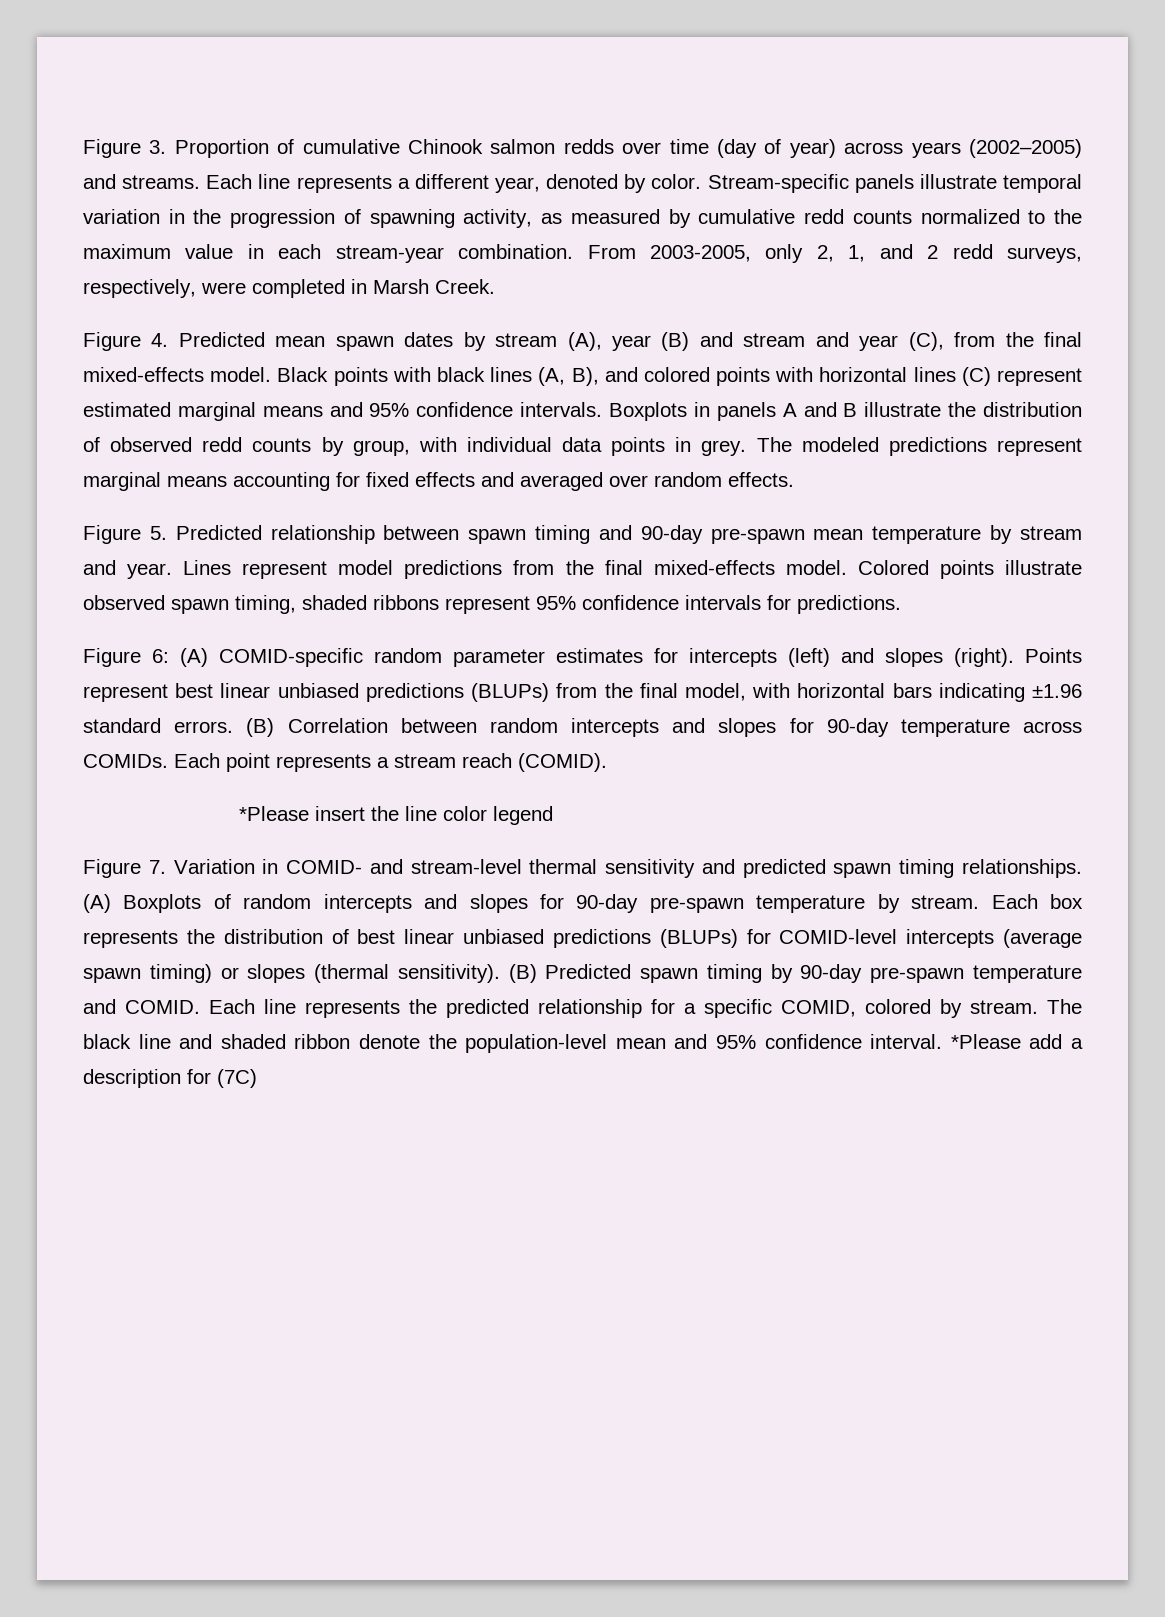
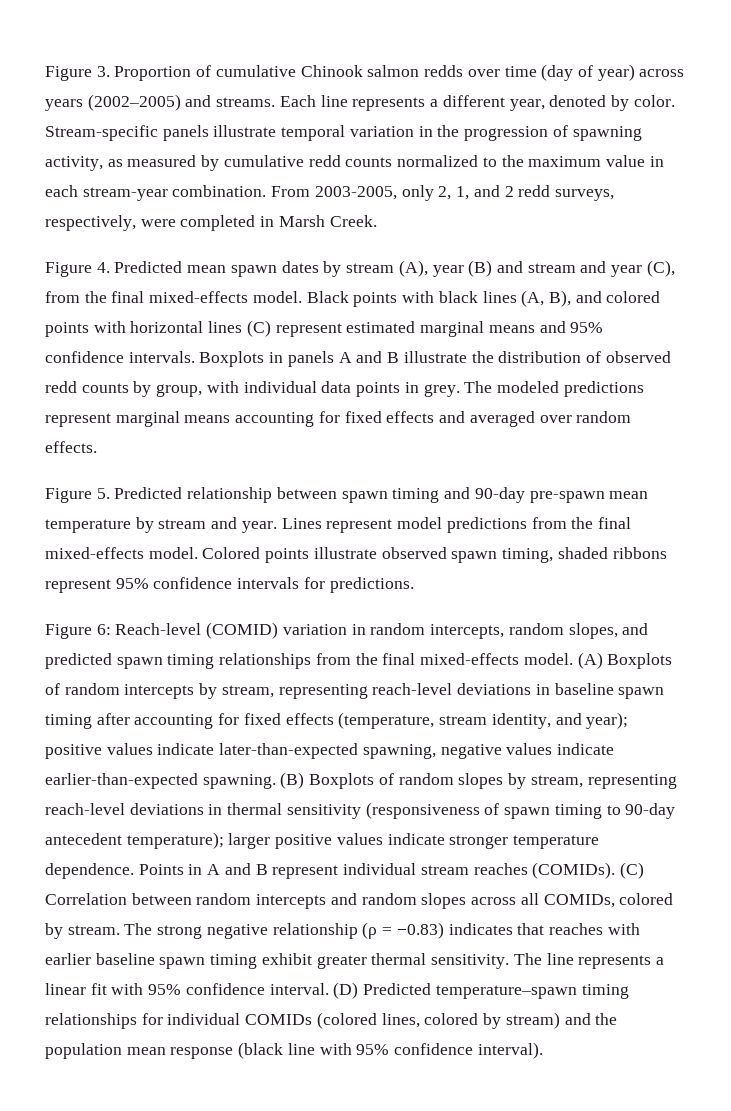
[180,648,1082,667] [83,683,1082,702] [83,718,275,737] (A) COMID-specific random parameter estimates for intercepts (left) and slopes (right). Points represent best linear unbiased predictions (BLUPs) from the final model, with horizontal bars indicating ±1.96 standard errors. (B) -> [115,622,649,639] [45,652,673,669] [45,683,665,699] [45,712,629,729] [45,743,615,759] [45,772,677,789] [45,802,676,819] [45,832,600,849] [45,862,644,879] Reach-level (COMID) variation in random intercepts, random slopes, and predicted spawn timing relationships from the final mixed-effects model. (A) Boxplots of random intercepts by stream, representing reach-level deviations in baseline spawn timing after accounting for fixed effects (temperature, stream identity, and year); positive values indicate later-than-expected spawning, negative values indicate earlier-than-expected spawning. (B) Boxplots of random slopes by stream, representing reach-level deviations in thermal sensitivity (responsiveness of spawn timing to 90-day antecedent temperature); larger positive values indicate stronger temperature dependence. Points in A and B represent individual stream reaches (COMIDs). (C)
[718,718,1082,737] [83,753,607,772] [238,806,553,825] [83,859,1082,878] [83,894,1083,913] [83,929,1082,948] [83,964,1082,983] [83,999,1082,1018] [83,1034,1084,1053] [83,1069,257,1088] slopes for 90-day temperature across COMIDs. Each point represents a stream reach (COMID). // *Please insert the line color legend // Figure 7. Variation in COMID- and stream-level thermal sensitivity and predicted spawn timing relationships. (A) Boxplots of random intercepts and slopes for 90-day pre-spawn temperature by stream. Each box represents the distribution of best linear unbiased predictions (BLUPs) for COMID-level intercepts (average spawn timing) or slopes (thermal sensitivity). (B) Predicted spawn timing by 90-day pre-spawn temperature and COMID. Each line represents the predicted relationship for a specific COMID, colored by stream. The black line and shaded ribbon denote the population-level mean and 95% confidence interval. *Please add a description for (7C) -> [361,893,674,909] [45,922,640,939] [45,953,664,969] [45,982,629,999] [45,1012,618,1029] [45,1042,543,1059] random slopes across all COMIDs, colored by stream. The strong negative relationship (ρ = −0.83) indicates that reaches with earlier baseline spawn timing exhibit greater thermal sensitivity. The line represents a linear fit with 95% confidence interval. (D) Predicted temperature–spawn timing relationships for individual COMIDs (colored lines, colored by stream) and the population mean response (black line with 95% confidence interval).

